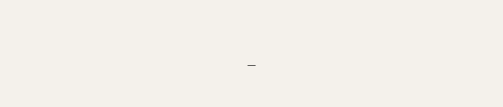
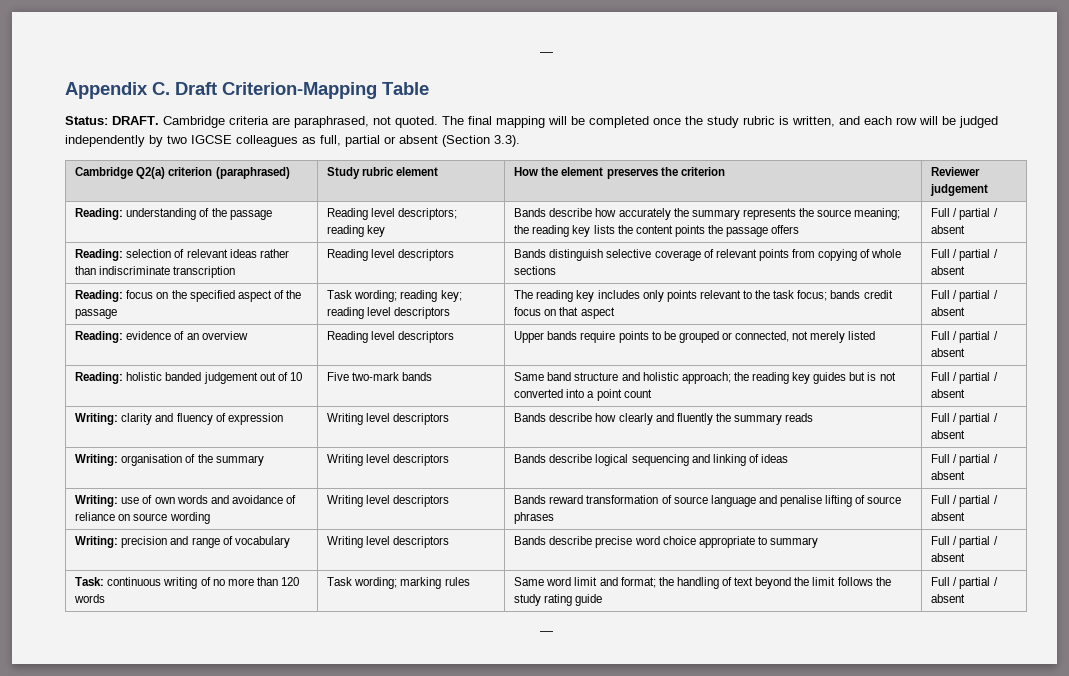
[247,65,256,69] — -> [539,52,553,56] [65,82,429,99] [65,116,998,128] [65,135,520,147] [75,167,290,179] [327,167,439,179] [514,167,725,179] [931,167,981,176] [930,184,989,196] [75,208,272,220] [327,208,458,220] [327,225,386,237] [514,208,901,220] [514,225,800,237] [931,208,998,220] [931,225,966,234] [75,249,289,261] [75,266,236,278] [327,249,455,261] [514,249,902,261] [514,266,557,275] [931,249,998,261] [931,266,966,275] [75,290,302,302] [75,309,118,319] [327,290,462,302] [327,307,451,319] [514,290,893,302] [514,307,615,319] [931,290,998,302] [931,307,966,316] [75,331,248,343] [327,331,455,343] [514,331,876,343] [931,331,998,343] [931,348,966,357] [75,372,302,384] [327,372,433,381] [514,372,896,384] [514,389,652,401] [931,372,998,384] [931,389,966,398] [75,413,283,425] [327,413,450,425] [514,413,814,425] [931,413,998,425] [931,430,966,439] [75,454,264,466] [327,454,450,466] [514,454,789,466] [931,454,998,466] [931,471,966,480] [75,495,297,507] [75,512,210,524] [327,495,450,507] [514,495,902,507] [514,512,555,524] [931,495,998,507] [931,512,966,521] [75,536,290,548] [327,536,450,548] [514,536,819,548] [931,536,998,548] [931,553,966,562] [75,577,300,589] [74,594,106,603] [327,577,470,589] [514,577,891,589] [514,594,603,606] [931,577,998,589] [931,594,966,603] [539,631,553,635] — // Appendix C. Draft Criterion-Mapping Table // Status: DRAFT. Cambridge criteria are paraphrased, not quoted. The final mapping will be completed once the study rubric is written, and each row will be judged independently by two IGCSE colleagues as full, partial or absent (Section 3.3). // Cambridge Q2(a) criterion (paraphrased) | Study rubric element | How the element preserves the criterion | Reviewer judgement // Reading: understanding of the passage | Reading level descriptors; reading key | Bands describe how accurately the summary represents the source meaning; the reading key lists the content points the passage offers | Full / partial / absent // Reading: selection of relevant ideas rather than indiscriminate transcription | Reading level descriptors | Bands distinguish selective coverage of relevant points from copying of whole sections | Full / partial / absent // Reading: focus on the specified aspect of the passage | Task wording; reading key; reading level descriptors | The reading key includes only points relevant to the task focus; bands credit focus on that aspect | Full / partial / absent // Reading: evidence of an overview | Reading level descriptors | Upper bands require points to be grouped or connected, not merely listed | Full / partial / absent // Reading: holistic banded judgement out of 10 | Five two-mark bands | Same band structure and holistic approach; the reading key guides but is not converted into a point count | Full / partial / absent // Writing: clarity and fluency of expression | Writing level descriptors | Bands describe how clearly and fluently the summary reads | Full / partial / absent // Writing: organisation of the summary | Writing level descriptors | Bands describe logical sequencing and linking of ideas | Full / partial / absent // Writing: use of own words and avoidance of reliance on source wording | Writing level descriptors | Bands reward transformation of source language and penalise lifting of source phrases | Full / partial / absent // Writing: precision and range of vocabulary | Writing level descriptors | Bands describe precise word choice appropriate to summary | Full / partial / absent // Task: continuous writing of no more than 120 words | Task wording; marking rules | Same word limit and format; the handling of text beyond the limit follows the study rating guide | Full / partial / absent // —

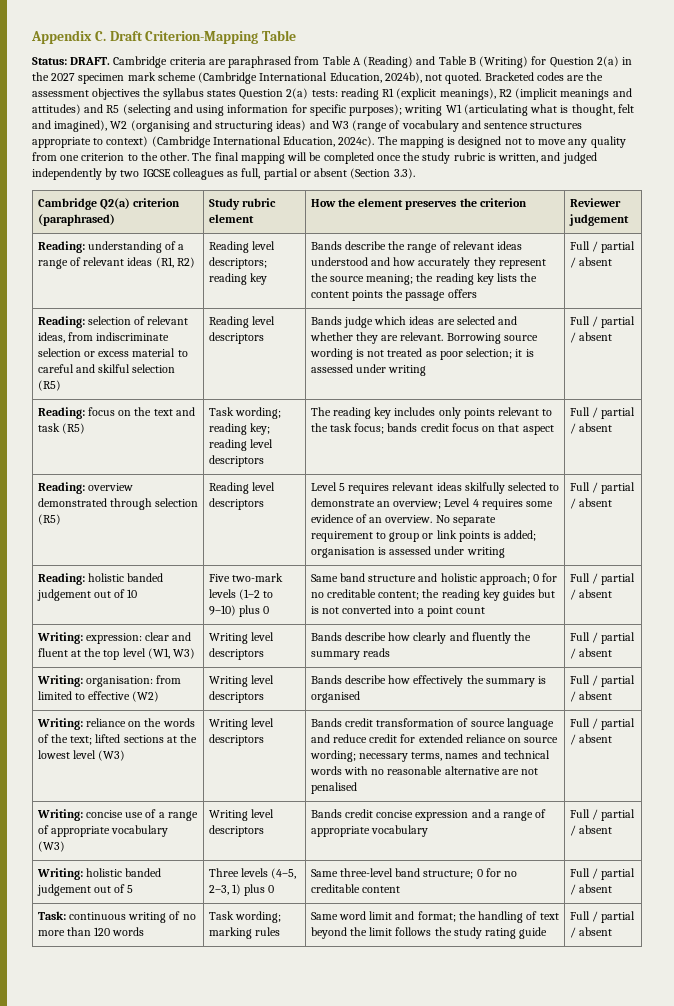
[539,52,553,56] — // -> (31, 37) none
[294,116,438,128] paraphrased, not quoted. -> [228,56,633,68] [32,72,604,84] [32,88,632,100] [32,104,634,116] [32,120,583,132] [32,136,626,148] [32,152,190,161] paraphrased from Table A (Reading) and Table B (Writing) for Question 2(a) in the 2027 specimen mark scheme (Cambridge International Education, 2024b), not quoted. Bracketed codes are the assessment objectives the syllabus states Question 2(a) tests: reading R1 (explicit meanings), R2 (implicit meanings and attitudes) and R5 (selecting and using information for specific purposes); writing W1 (articulating what is thought, felt and imagined), W2 (organising and structuring ideas) and W3 (range of vocabulary and sentence structures appropriate to context) (Cambridge International Education, 2024c). The mapping is designed not to move any quality from one criterion to the other.
[864,116,956,125] each row will be -> (561, 156) none
[211,208,272,220] the passage -> [178,244,185,250] [37,257,195,269] a range of relevant ideas (R1, R2)
[595,208,796,220] how accurately the summary represents -> [388,241,523,253] [310,257,546,269] the range of relevant ideas understood and how accurately they represent
[229,249,289,258] [75,266,236,278] [327,249,455,261] [514,249,902,261] [514,266,557,275] ideas rather than indiscriminate transcription | Reading level descriptors | Bands distinguish selective coverage of relevant points from copying of whole sections -> [37,332,170,343] [37,348,188,357] [37,364,176,373] [37,380,61,391] [208,316,275,328] [208,332,264,344] [310,316,518,328] [309,332,538,344] [309,348,534,360] [310,364,427,376] ideas, from indiscriminate selection or excess material to careful and skilful selection (R5) | Reading level descriptors | Bands judge which ideas are selected and whether they are relevant. Borrowing source wording is not treated as poor selection; it is assessed under writing
[189,290,302,302] [75,309,118,319] specified aspect of the passage -> [153,407,195,416] [37,423,85,434] text and task (R5)
[126,331,248,340] [327,331,455,343] [514,331,876,343] evidence of an overview | Reading level descriptors | Upper bands require points to be grouped or connected, not merely listed -> [87,483,133,491] [37,498,199,510] [37,514,61,525] [208,482,275,494] [208,498,264,510] [310,482,560,494] [310,498,554,510] [310,514,496,526] [310,530,537,542] [310,546,505,558] overview demonstrated through selection (R5) | Reading level descriptors | Level 5 requires relevant ideas skilfully selected to demonstrate an overview; Level 4 requires some evidence of an overview. No separate requirement to group or link points is added; organisation is assessed under writing
[402,372,433,381] bands -> [208,589,274,600] [208,605,270,617] levels (1–2 to 9–10) plus 0
(731, 378) none -> [533,573,558,582] [310,589,420,600] 0 for no creditable content;
[121,413,283,425] clarity and fluency of expression -> [85,632,192,644] [37,648,196,660] expression: clear and fluent at the top level (W1, W3)
[121,454,264,466] [327,454,450,466] [514,454,789,466] [931,454,998,466] [931,471,966,480] [75,495,297,507] [75,512,210,524] [327,495,450,507] [514,495,584,504] organisation of the summary | Writing level descriptors | Bands describe logical sequencing and linking of ideas | Full / partial / absent // Writing: use of own words and avoidance of reliance on source wording | Writing level descriptors | Bands reward -> [85,675,182,687] [37,691,160,702] [208,675,274,687] [208,691,264,703] [310,675,547,687] [310,691,360,703] [569,675,636,687] [569,691,612,702] [36,718,195,730] [37,734,198,745] [37,750,126,761] [208,718,274,730] [208,734,264,746] [310,718,373,727] organisation: from limited to effective (W2) | Writing level descriptors | Bands describe how effectively the summary is organised | Full / partial / absent // Writing: reliance on the words of the text; lifted sections at the lowest level (W3) | Writing level descriptors | Bands credit
[780,495,902,507] [514,512,555,524] [931,495,998,507] [931,512,966,521] [75,536,290,548] [327,536,450,548] [514,536,819,548] penalise lifting of source phrases | Full / partial / absent // Writing: precision and range of vocabulary | Writing level descriptors | Bands describe precise word choice appropriate to summary -> [332,734,559,743] [309,750,550,762] [309,766,539,775] [310,782,357,794] [569,718,636,730] [569,734,612,745] [36,809,198,821] [37,825,169,837] [37,841,65,852] [208,809,274,821] [208,825,264,837] [310,809,547,821] [310,825,428,837] [569,809,636,821] [569,825,612,836] [36,868,162,880] [36,884,134,896] [208,868,297,879] [208,884,275,896] [310,868,518,879] [310,884,400,893] reduce credit for extended reliance on source wording; necessary terms, names and technical words with no reasonable alternative are not penalised | Full / partial / absent // Writing: concise use of a range of appropriate vocabulary (W3) | Writing level descriptors | Bands credit concise expression and a range of appropriate vocabulary | Full / partial / absent // Writing: holistic banded judgement out of 5 | Three levels (4–5, 2–3, 1) plus 0 | Same three-level band structure; 0 for no creditable content
[539,631,553,635] // — -> (612, 931) none

